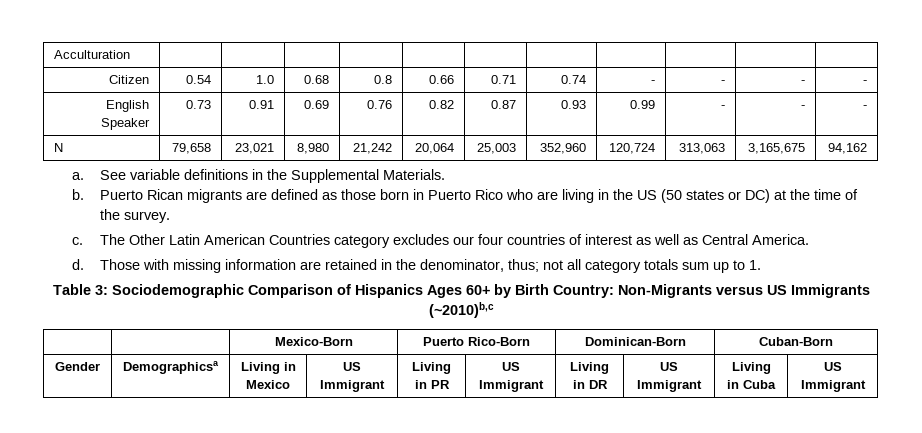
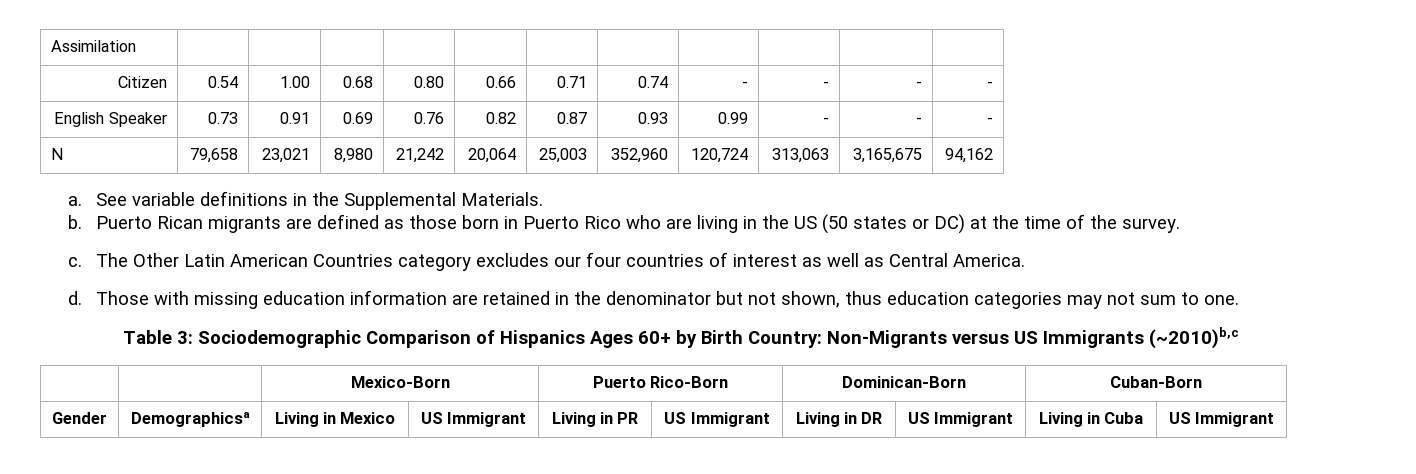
[54,50,131,59] Acculturation -> [51,40,137,52] Assimilation
[255,75,274,84] 1.0 -> [279,76,310,88] 1.00
[373,75,392,84] 0.8 -> [413,76,444,88] 0.80
(222, 266) none -> [262,291,345,305] education
[420,259,762,273] denominator, thus; not all category totals sum up to 1. -> [605,291,1239,309] denominator but not shown, thus education categories may not sum to one.

